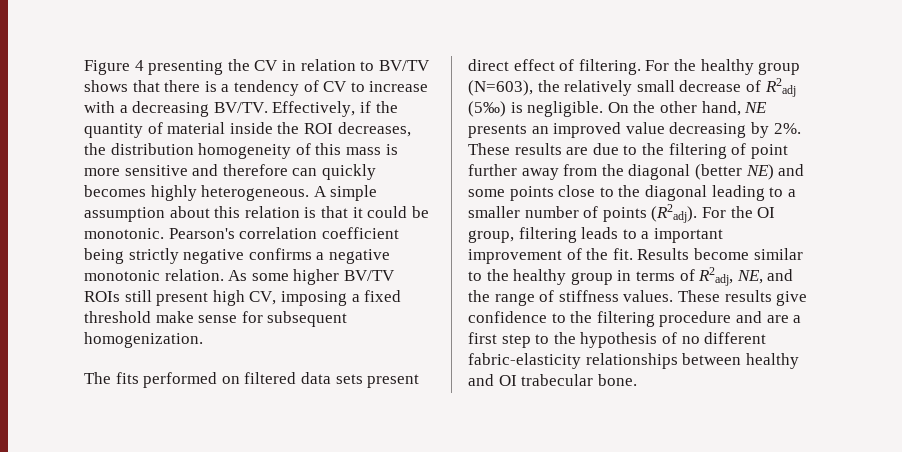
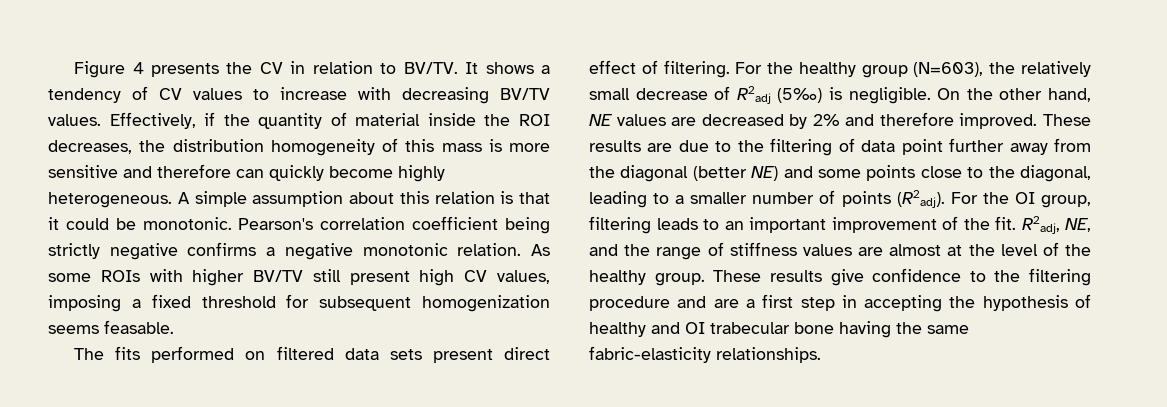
[148,60,224,75] presenting -> [151,63,220,77] presents
[378,60,430,71] [84,80,217,92] BV/TV shows that there is -> [403,62,534,74] BV/TV. It shows
(348, 86) none -> [193,88,242,100] values
[119,101,268,117] a decreasing BV/TV. -> [402,87,550,104] [48,114,101,126] decreasing BV/TV values.
[84,185,146,197] becomes -> [329,166,393,178] become
(289, 277) none -> [100,269,183,282] ROIs with
[84,291,120,302] ROIs -> (304, 276) none
[249,291,277,305] CV, -> [464,270,550,284] CV values,
[155,311,348,327] [84,332,203,348] make sense for subsequent homogenization. -> [286,294,550,312] [48,320,174,334] for subsequent homogenization seems feasable.
[468,122,801,138] presents an improved value decreasing by 2%. -> [616,112,1038,129] values are decreased by 2% and therefore improved.
(747, 149) none -> [861,140,896,152] data
[644,185,707,201] diagonal -> [1019,165,1091,182] diagonal,
[641,231,650,239] a -> [724,221,744,230] an
[637,248,803,260] [468,269,695,285] Results become similar to the healthy group in terms of -> (1016, 223) none
[623,290,674,302] values. -> [802,242,1091,256] [589,270,705,286] values are almost at the level of the healthy group.
[535,334,550,344] to -> [841,295,943,312] in accepting
[681,332,767,344] [468,353,799,369] [468,374,637,386] no different fabric-elasticity relationships between healthy and OI trabecular bone. -> [589,321,969,338] [589,346,821,363] healthy and OI trabecular bone having the same fabric-elasticity relationships.

